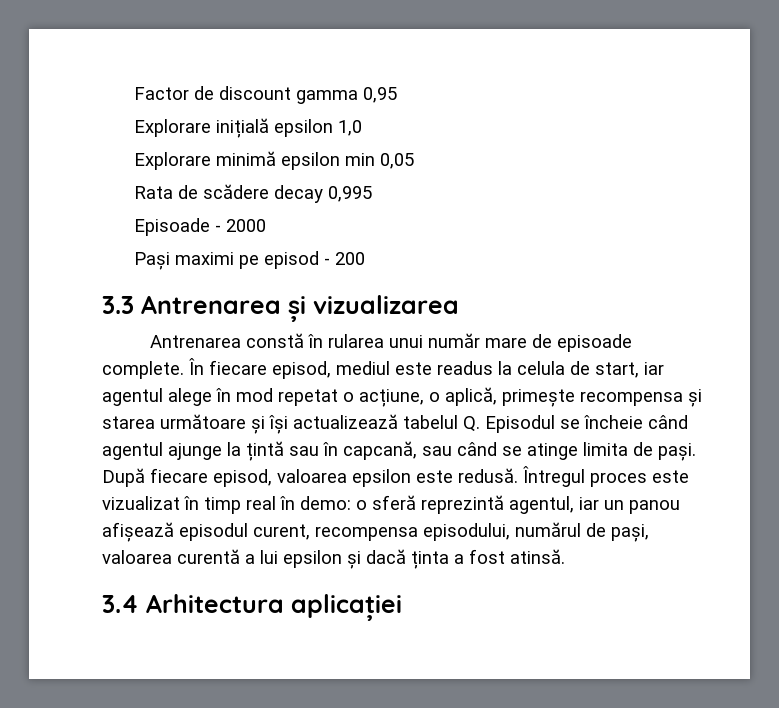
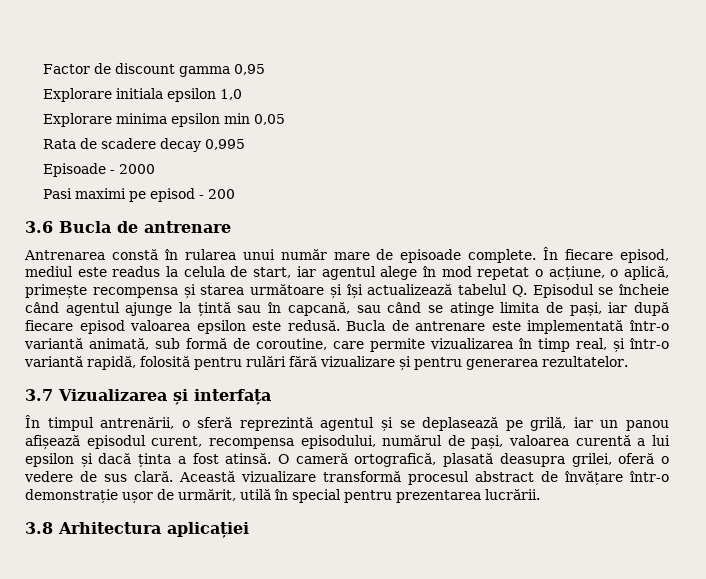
[215,118,269,138] inițială -> [116,88,164,99] initiala
[215,151,276,166] minimă -> [116,113,168,124] minima
[202,184,269,199] scădere -> [101,138,157,149] scadere
[133,252,170,270] Pași -> [43,188,73,199] Pasi
[102,295,459,322] 3.3 Antrenarea și vizualizarea -> [25,221,231,233] 3.6 Bucla de antrenare
[658,443,696,461] [102,466,689,487] [102,495,574,514] pași. După fiecare episod, valoarea epsilon este redusă. Întregul proces este vizualizat în timp real în demo: o sferă reprezintă agentul, -> [569,302,669,317] [25,320,669,334] [24,338,669,353] [24,356,628,371] [25,389,271,405] [25,415,567,432] pași, iar după fiecare episod valoarea epsilon este redusă. Bucla de antrenare este implementată într-o variantă animată, sub formă de coroutine, care permite vizualizarea în timp real, și într-o variantă rapidă, folosită pentru rulări fără vizualizare și pentru generarea rezultatelor. // 3.7 Vizualizarea și interfața // În timpul antrenării, o sferă reprezintă agentul și se deplasează pe grilă,
[102,595,139,613] // 3.4 -> [278,453,669,467] [24,471,669,486] [25,489,540,504] [25,522,53,534] O cameră ortografică, plasată deasupra grilei, oferă o vedere de sus clară. Această vizualizare transformă procesul abstract de învățare într-o demonstrație ușor de urmărit, utilă în special pentru prezentarea lucrării. // 3.8

